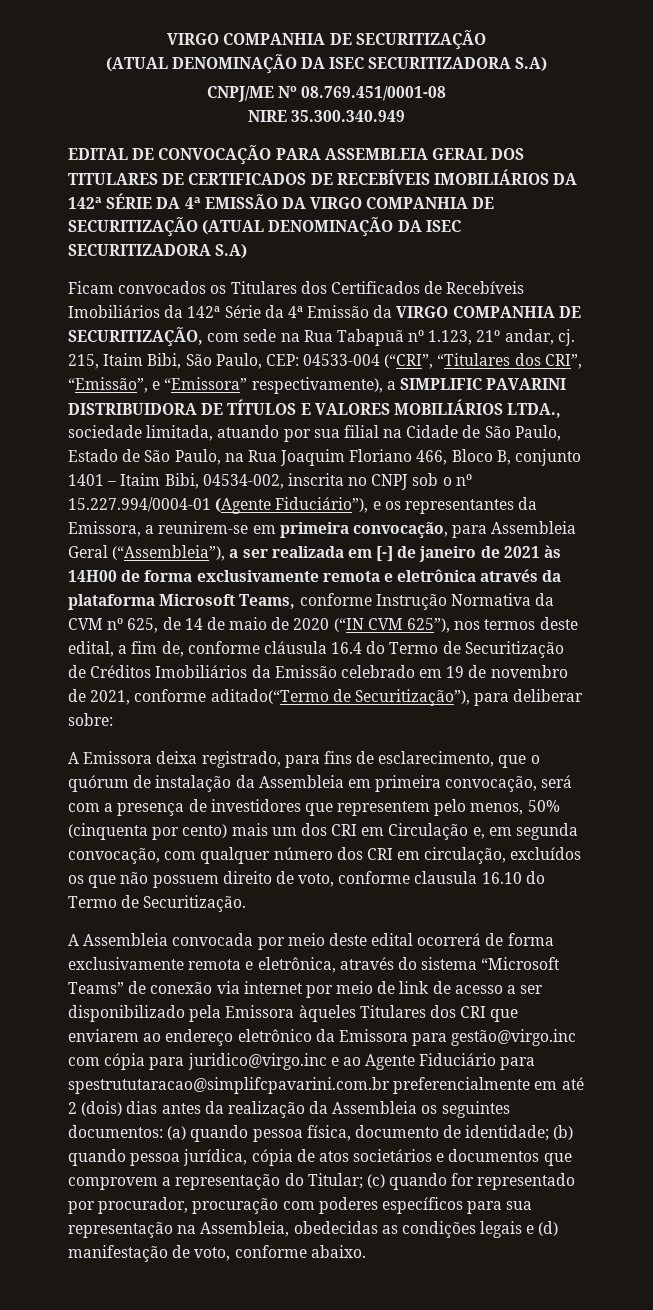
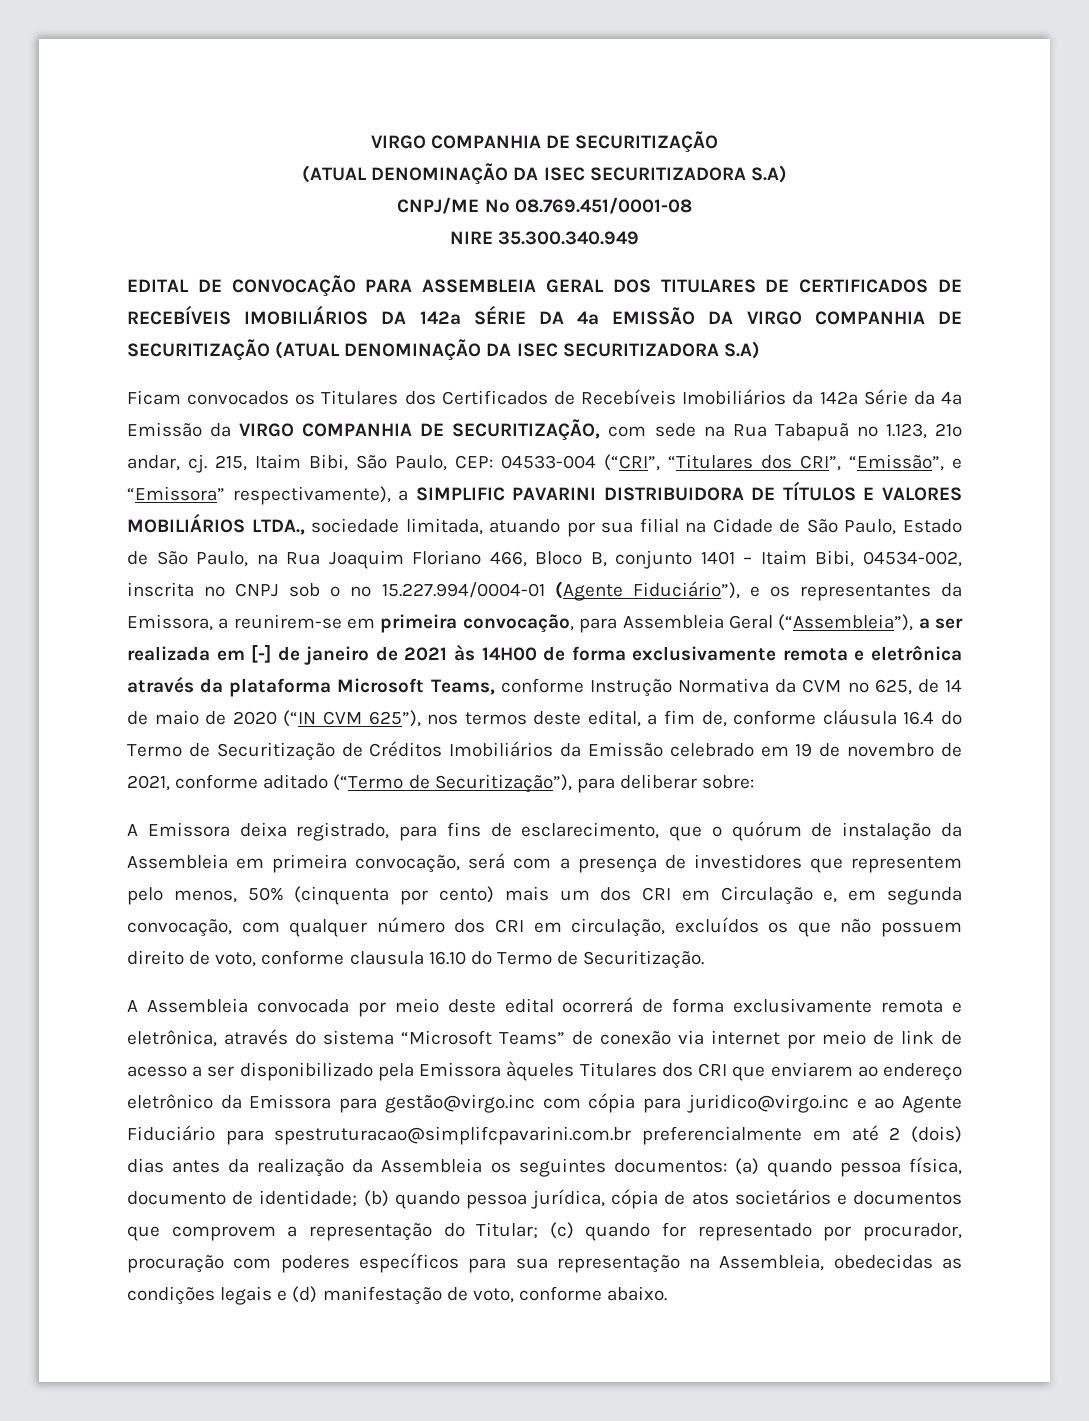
[210,689,329,704] aditado(“Termo -> [263,774,404,791] aditado (“Termo
[68,1077,390,1094] spestrututaracao@simplifcpavarini.com.br -> [274,1126,632,1145] spestruturacao@simplifcpavarini.com.br

